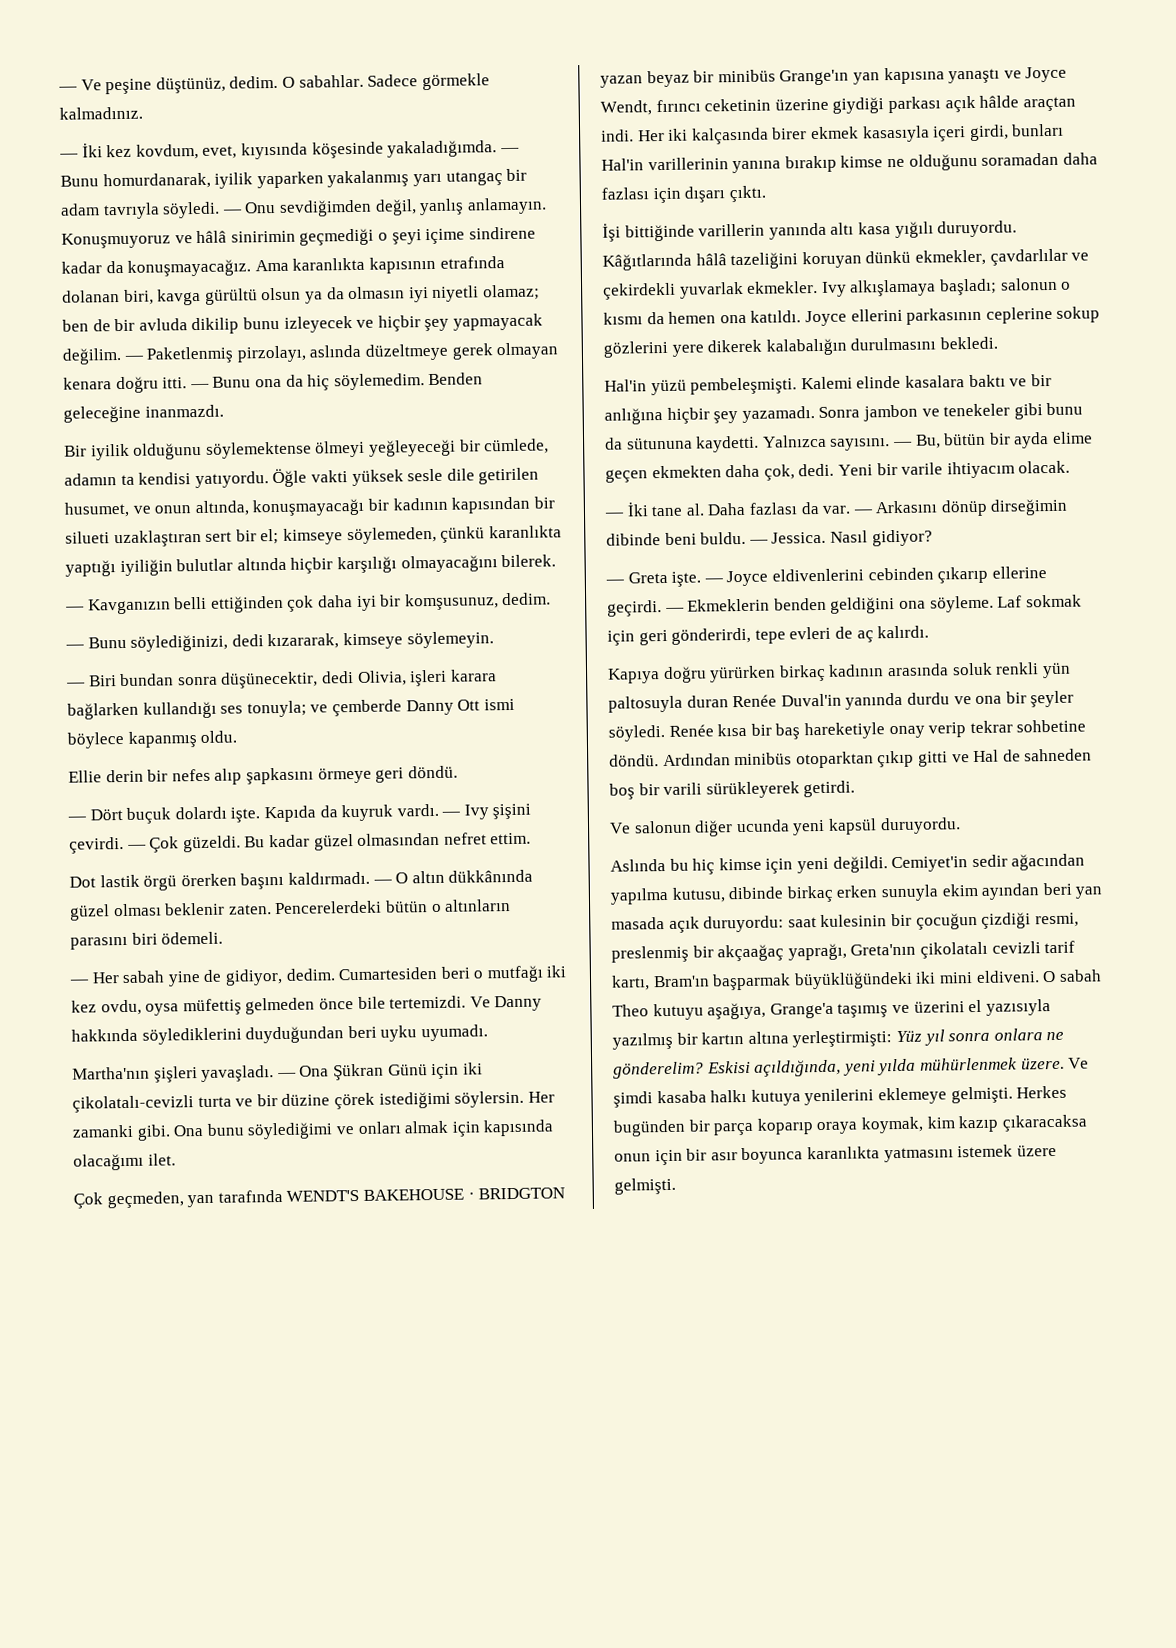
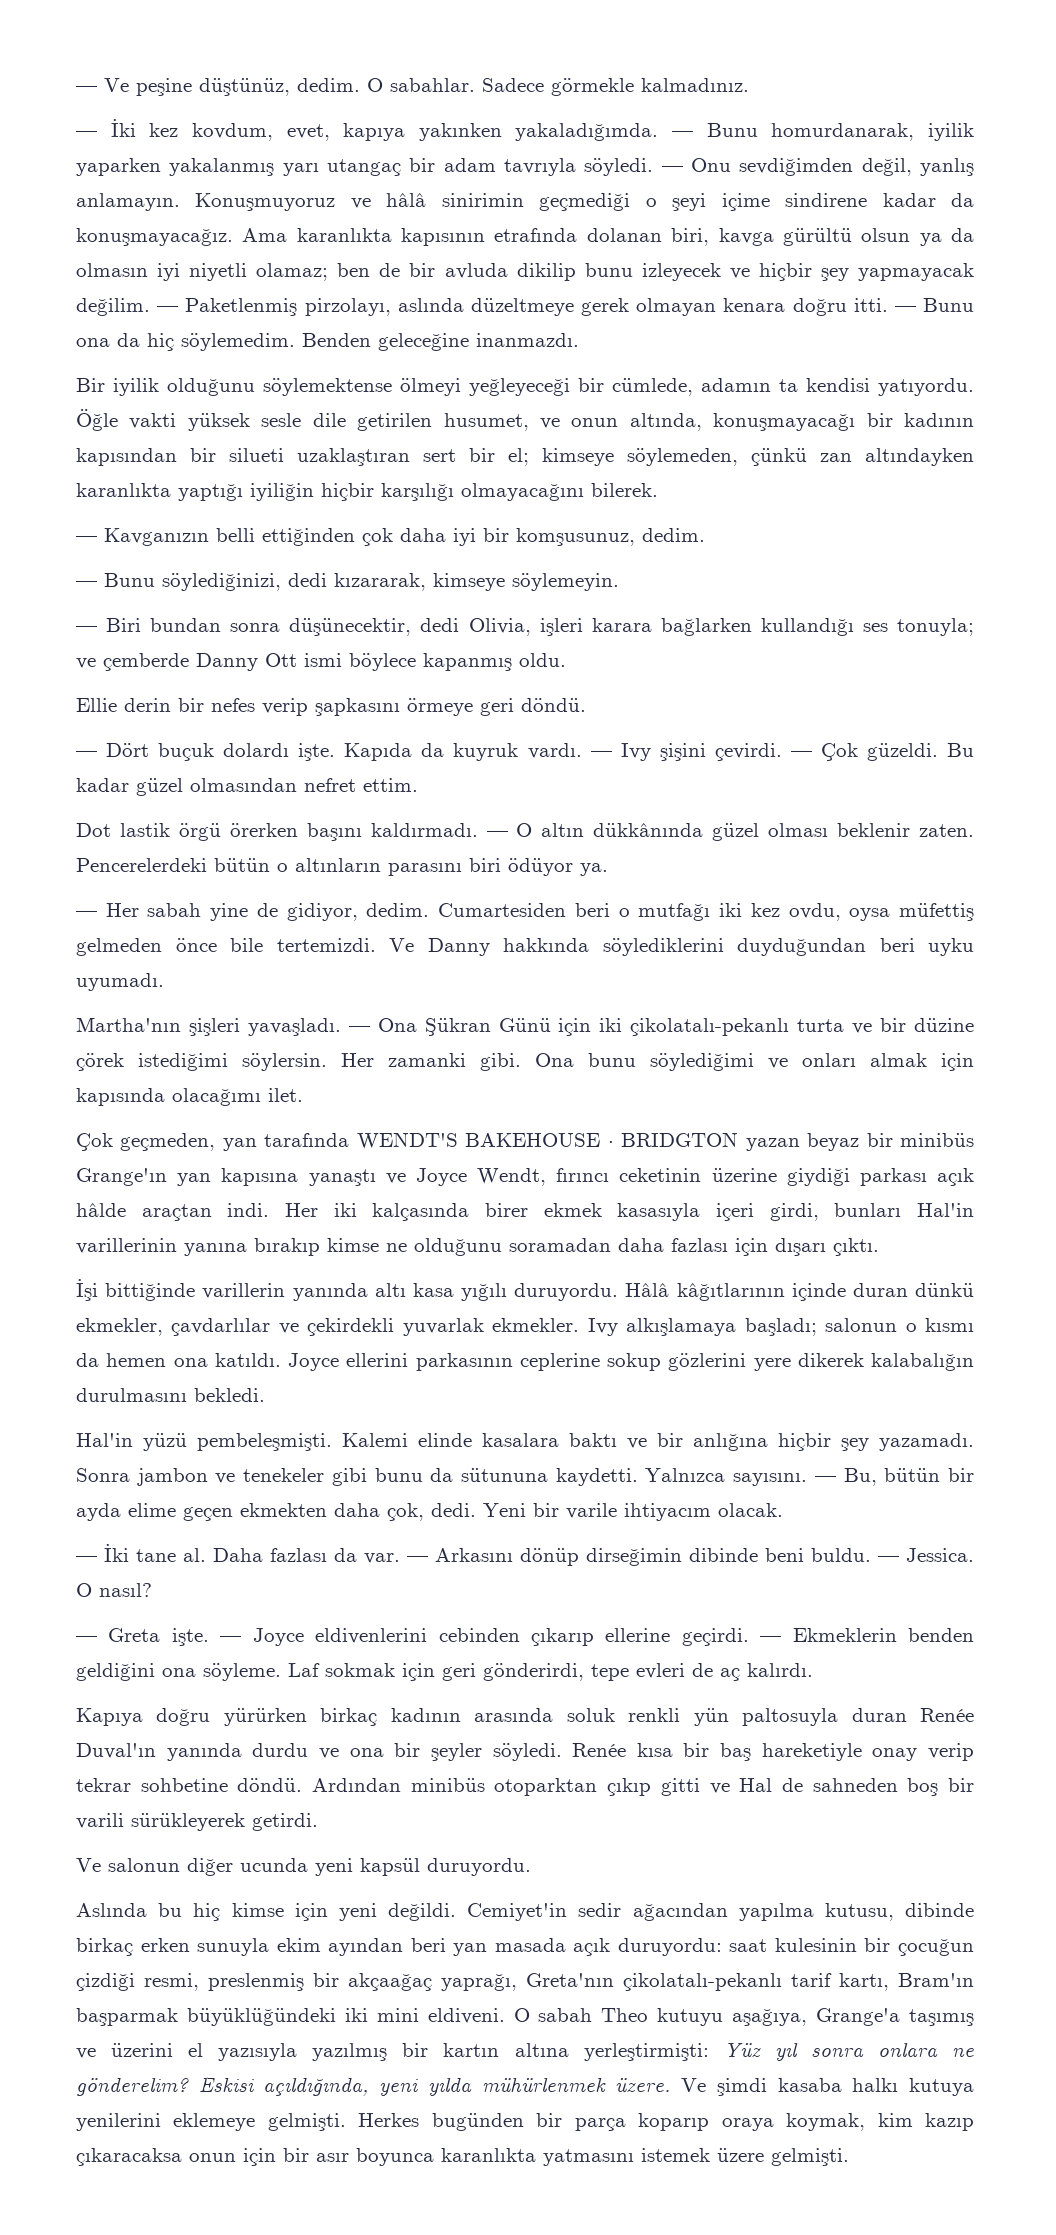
[240,141,384,160] kıyısında köşesinde -> [343,123,502,141] kapıya yakınken
(486, 534) none -> [820,448,974,466] zan altındayken
[176,557,287,572] bulutlar altında -> (314, 492) none
[214,768,243,785] alıp -> [262,698,308,716] verip
[161,931,224,945] ödemeli. -> [508,858,608,876] ödüyor ya.
[72,1095,194,1113] çikolatalı-cevizli -> [630,1018,790,1036] çikolatalı-pekanlı
[602,251,862,271] Kâğıtlarında hâlâ tazeliğini koruyan -> [625,1283,908,1301] Hâlâ kâğıtlarının içinde duran
[829,529,933,547] Nasıl gidiyor? -> [76,1583,152,1597] O nasıl?
[780,693,842,707] Duval'in -> [76,1743,156,1759] Duval'ın
[919,941,1041,959] çikolatalı cevizli -> [623,1973,782,1991] çikolatalı-pekanlı

